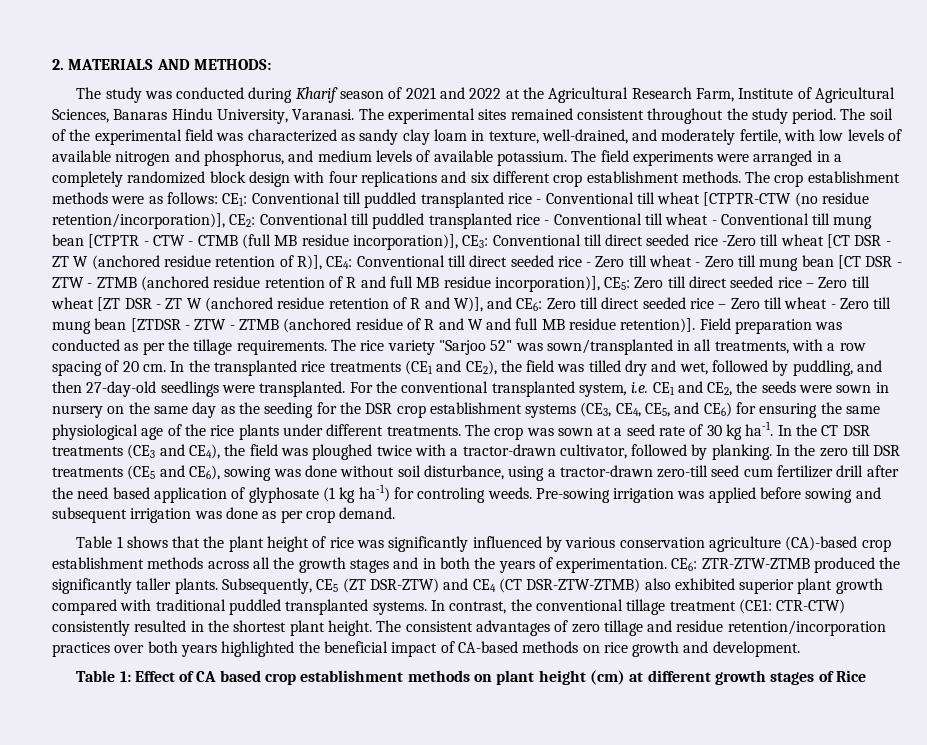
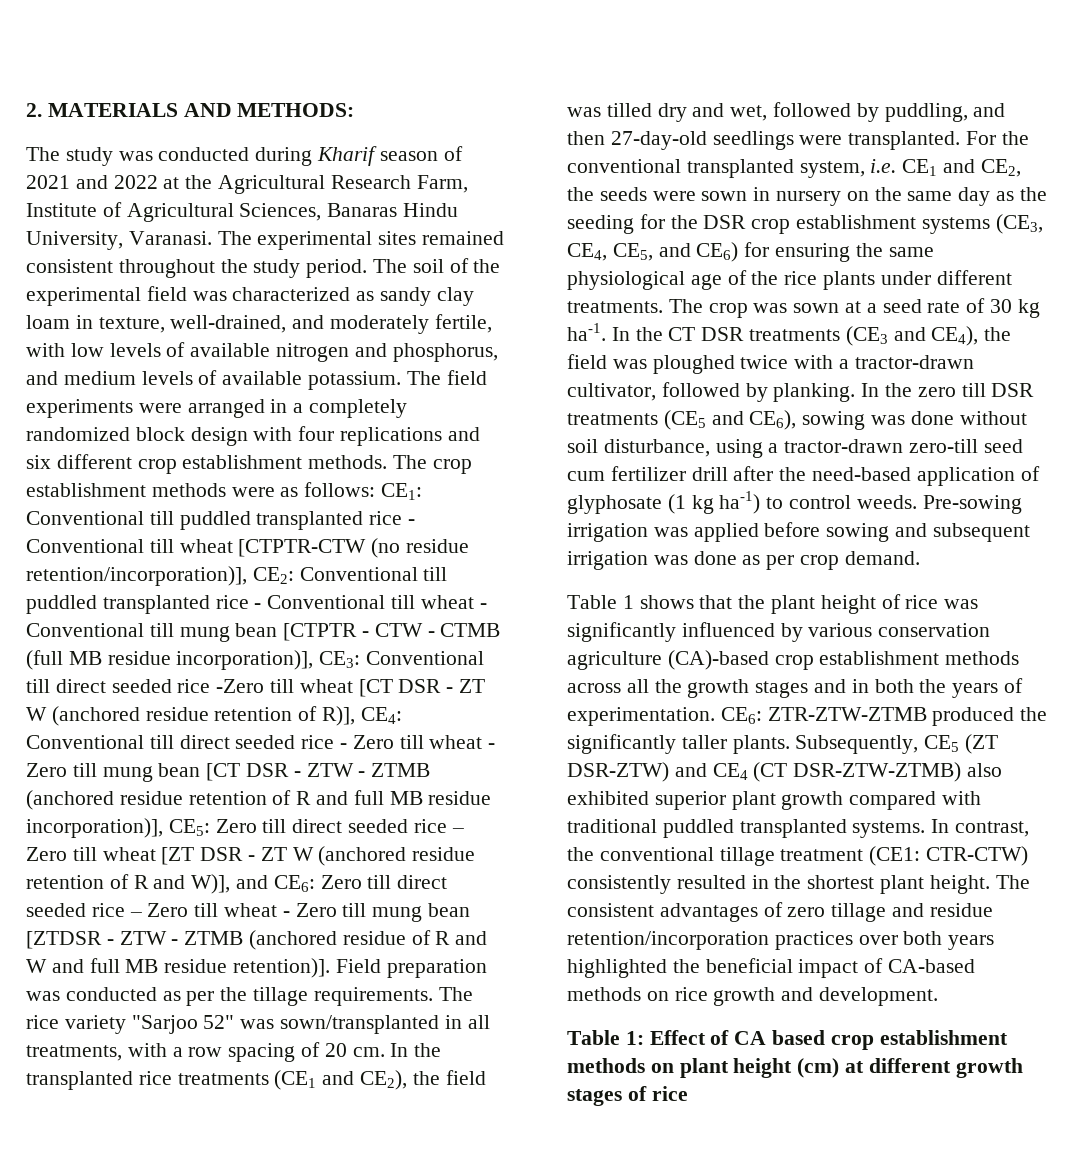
[77,487,150,499] need based -> [812,467,912,481] need-based
[393,487,486,503] for controling -> [766,495,852,509] to control
[835,670,866,682] Rice -> [651,1086,688,1101] rice

